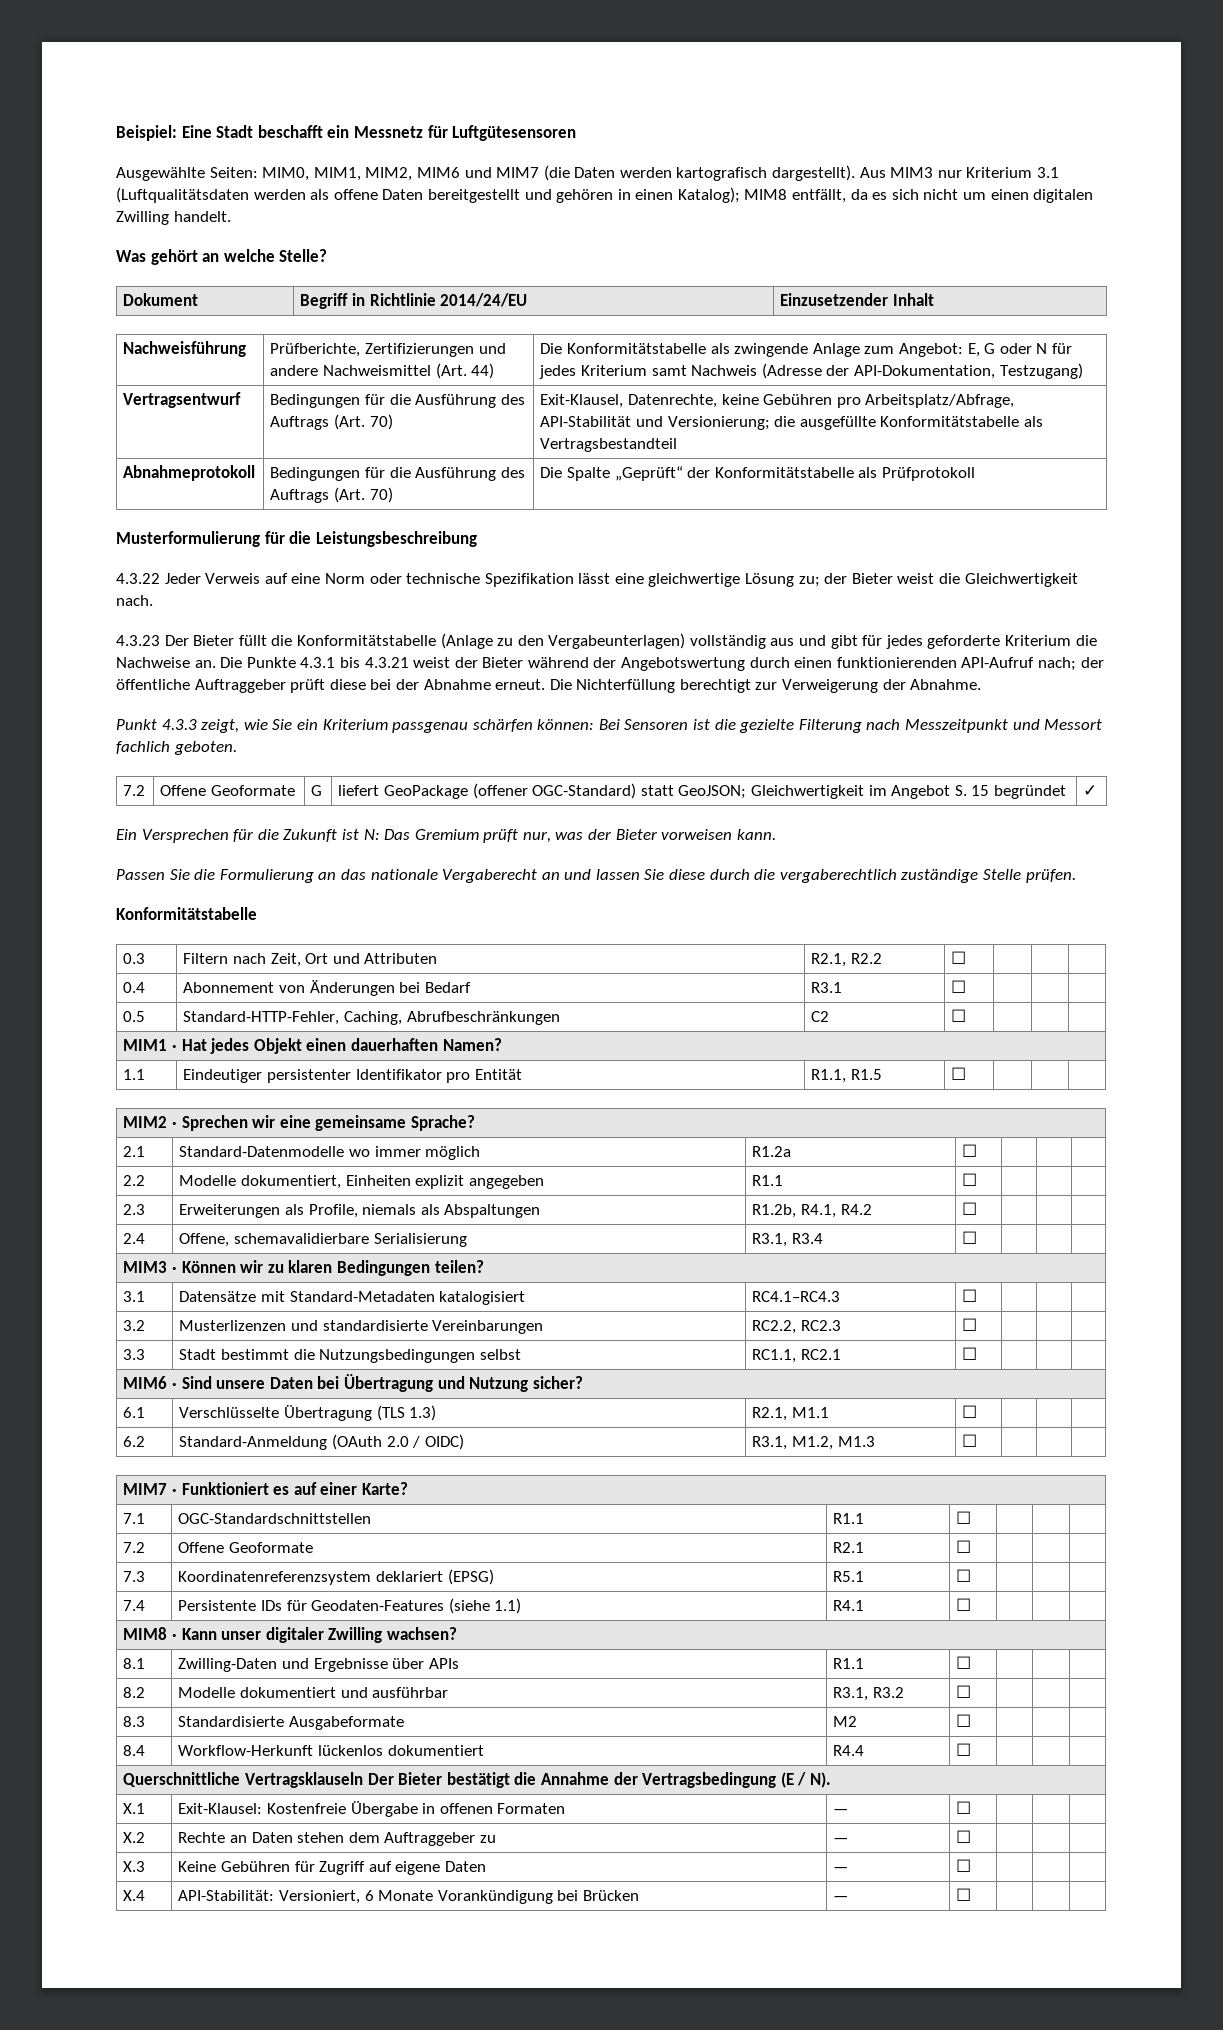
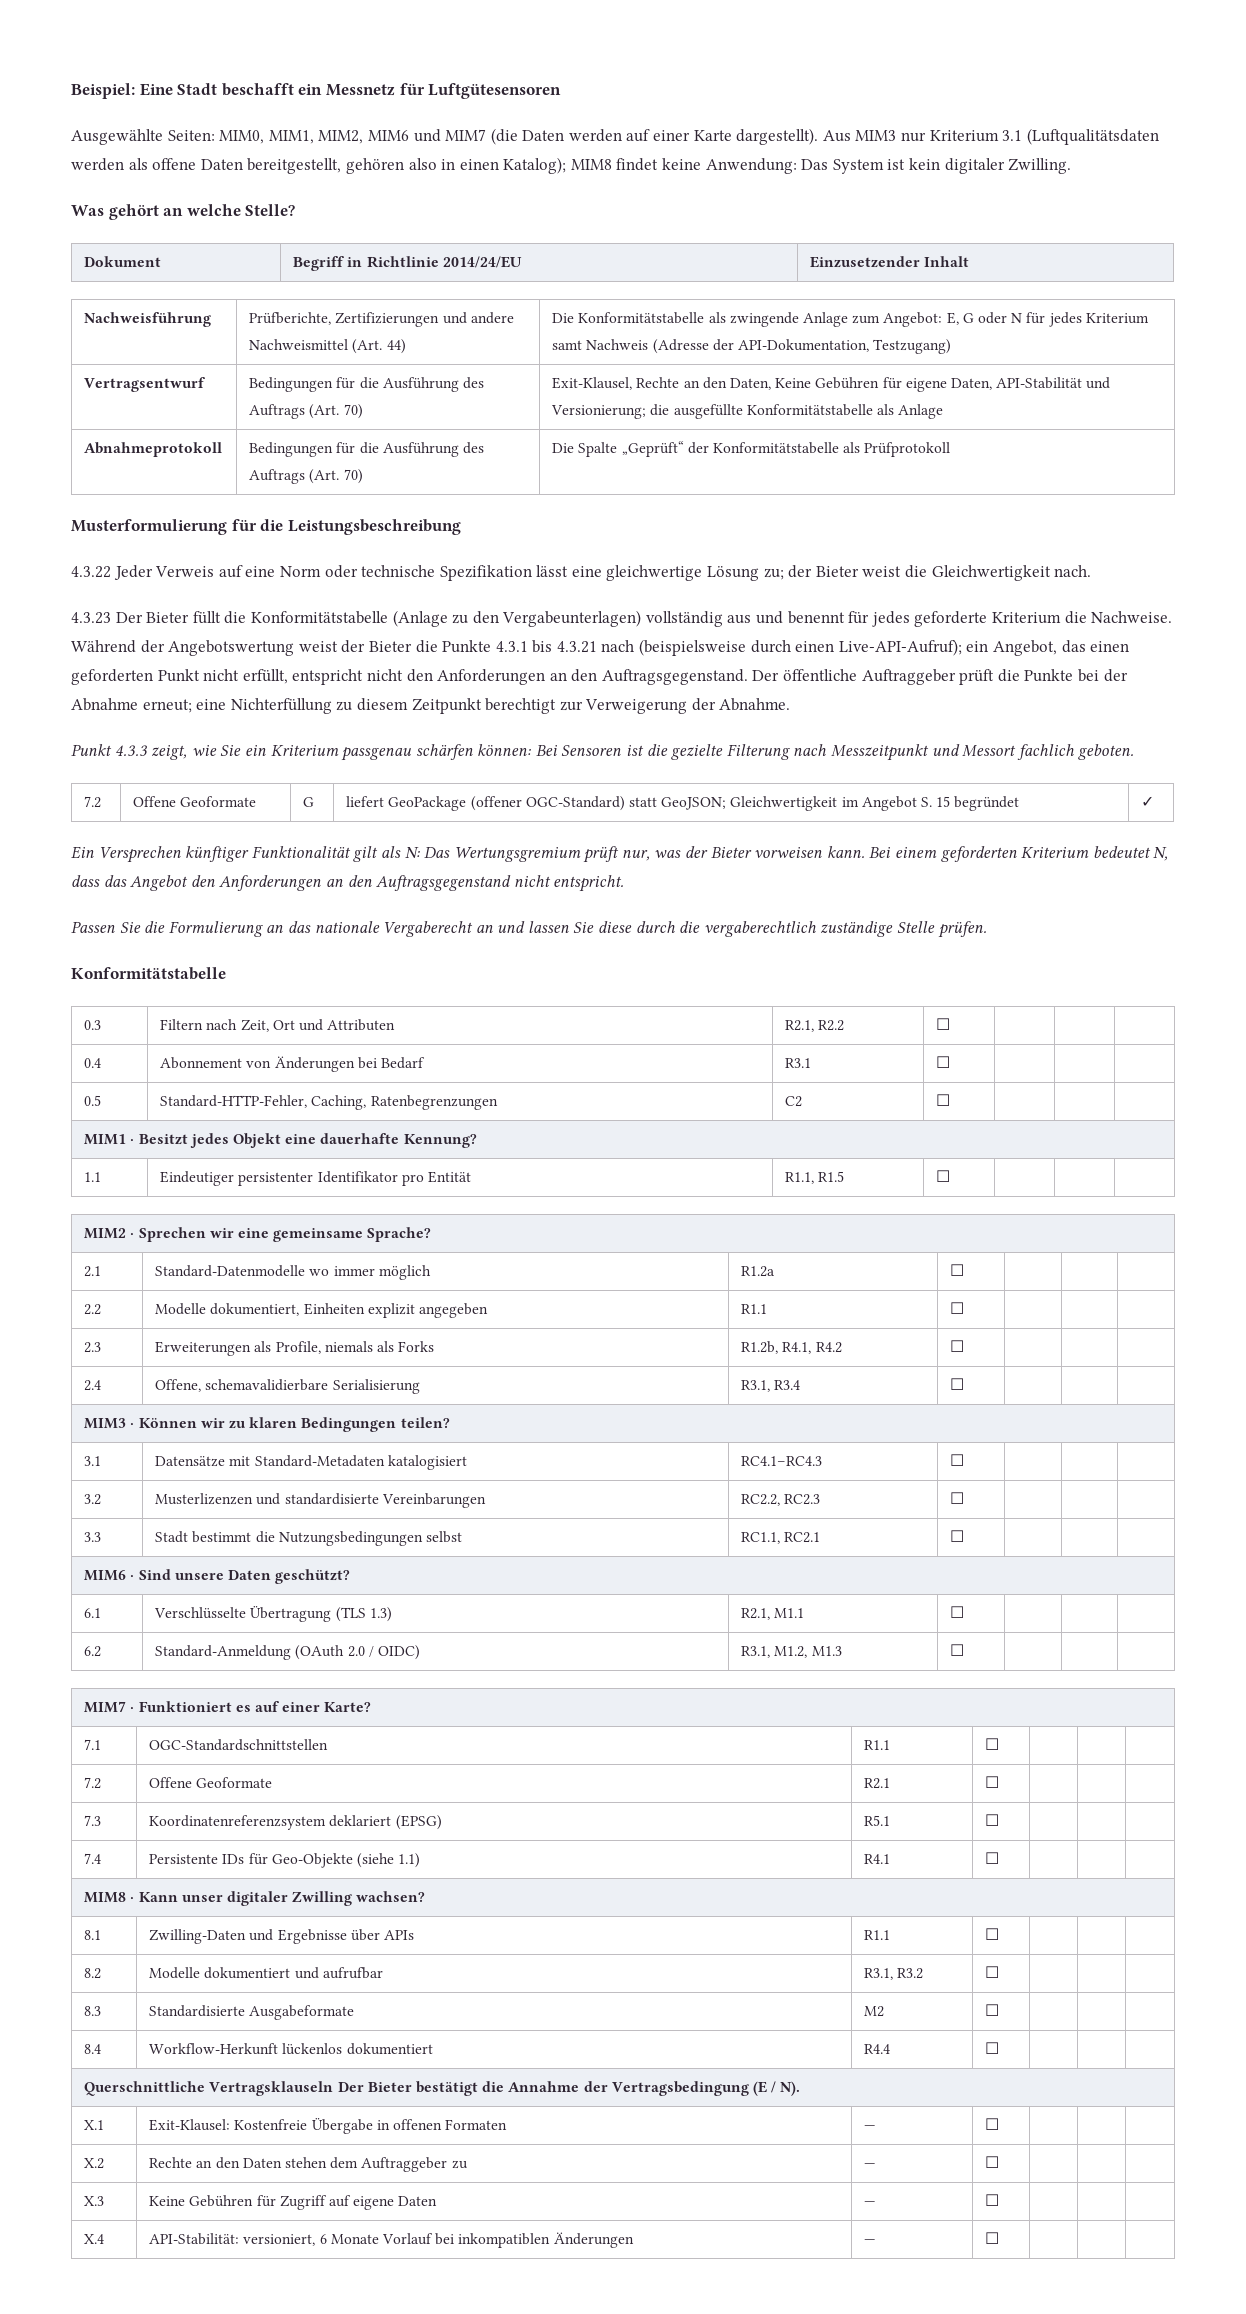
[676,167,768,181] kartografisch -> [626,129,732,142] auf einer Karte
[427,189,614,203] bereitgestellt und gehören -> [247,158,437,174] bereitgestellt, gehören also
[792,189,1094,203] [116,211,231,225] entfällt, da es sich nicht um einen digitalen Zwilling handelt. -> [616,158,1072,174] findet keine Anwendung: Das System ist kein digitaler Zwilling.
[628,394,1015,408] Datenrechte, keine Gebühren pro Arbeitsplatz/Abfrage, -> [636,377,992,392] Rechte an den Daten, Keine Gebühren für eigene Daten,
[540,438,678,452] Vertragsbestandteil -> [898,404,944,419] Anlage
[830,635,858,649] gibt -> [787,611,845,624] benennt
[116,657,1104,671] Nachweise an. Die Punkte 4.3.1 bis 4.3.21 weist der Bieter während der Angebotswertung durch einen funktionierenden API-Aufruf nach; der -> [1091,611,1173,623] [71,639,1130,656] [71,669,780,685] Nachweise. Während der Angebotswertung weist der Bieter die Punkte 4.3.1 bis 4.3.21 nach (beispielsweise durch einen Live-API-Aufruf); ein Angebot, das einen geforderten Punkt nicht erfüllt, entspricht nicht den Anforderungen an den Auftragsgegenstand. Der
[329,679,366,690] diese -> [997,669,1074,682] die Punkte
[495,679,676,693] erneut. Die Nichterfüllung -> [142,698,482,714] erneut; eine Nichterfüllung zu diesem Zeitpunkt
[233,829,359,842] für die Zukunft ist -> [185,846,401,862] künftiger Funktionalität gilt als
[414,829,479,840] Gremium -> [453,847,581,862] Wertungsgremium
(776, 834) none -> [869,846,1169,862] [71,875,625,892] Bei einem geforderten Kriterium bedeutet N, dass das Angebot den Anforderungen an den Auftragsgegenstand nicht entspricht.
[406,1011,560,1025] Abrufbeschränkungen -> [370,1095,498,1110] Ratenbegrenzungen
[181,1039,207,1051] Hat -> [138,1134,188,1145] Besitzt
[306,1038,502,1051] einen dauerhaften Namen? -> [285,1133,477,1148] eine dauerhafte Kennung?
[444,1204,541,1218] Abspaltungen -> [398,1341,435,1352] Forks
[317,1374,583,1392] bei Übertragung und Nutzung sicher? -> [275,1569,351,1584] geschützt?
[311,1600,445,1611] Geodaten-Features -> [271,1853,353,1868] Geo-Objekte
[372,1687,449,1698] ausführbar -> [322,1967,383,1979] aufrufbar
(248, 1839) none -> [215,2157,240,2169] den
[279,1890,361,1904] Versioniert, -> [243,2234,316,2246] versioniert,
[437,1890,640,1904] Vorankündigung bei Brücken -> [382,2232,634,2248] Vorlauf bei inkompatiblen Änderungen

